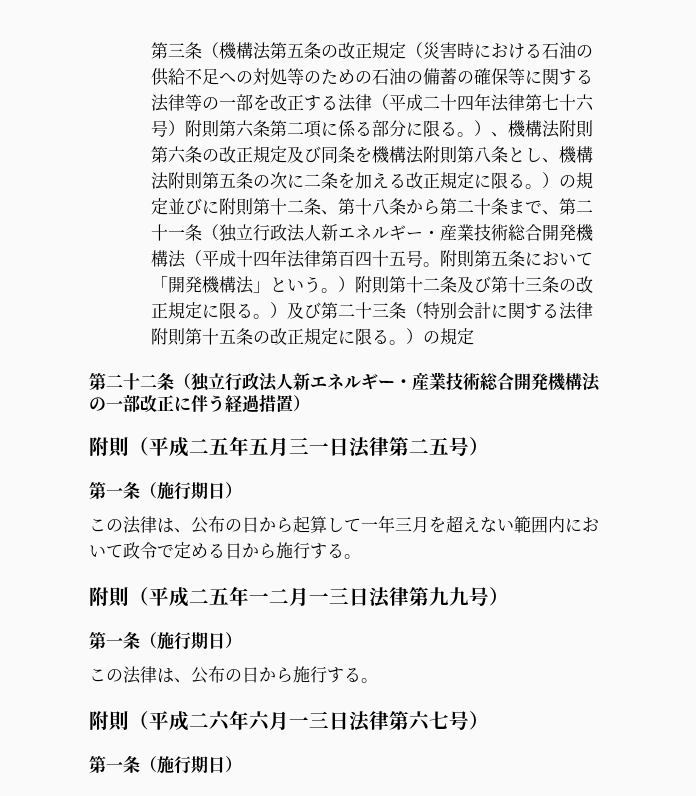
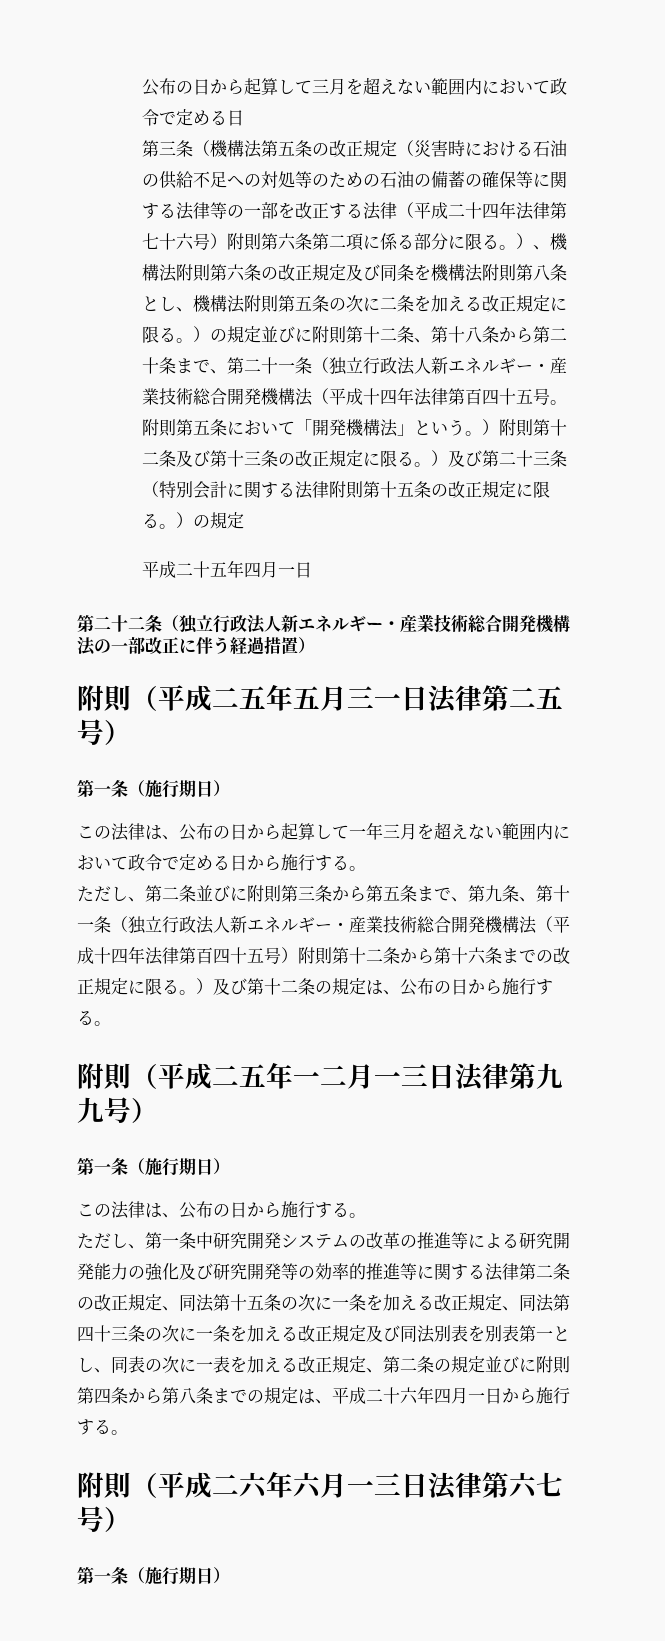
(150, 50) none -> [142,77,568,96] [142,109,245,126] 公布の日から起算して三月を超えない範囲内において政令で定める日 //
(474, 336) none -> [142,560,313,578] // 平成二十五年四月一日
(361, 556) none -> [77,885,570,903] [77,916,570,934] [77,946,570,965] [77,978,553,996] [77,1010,111,1026] // ただし、第二条並びに附則第三条から第五条まで、第九条、第十一条（独立行政法人新エネルギー・産業技術総合開発機構法（平成十四年法律第百四十五号）附則第十二条から第十六条までの改正規定に限る。）及び第十二条の規定は、公布の日から施行する。
(378, 680) none -> [77,1232,570,1249] [77,1263,570,1281] [77,1294,570,1312] [77,1325,570,1343] [77,1356,570,1374] [77,1386,570,1404] [77,1419,128,1435] // ただし、第一条中研究開発システムの改革の推進等による研究開発能力の強化及び研究開発等の効率的推進等に関する法律第二条の改正規定、同法第十五条の次に一条を加える改正規定、同法第四十三条の次に一条を加える改正規定及び同法別表を別表第一とし、同表の次に一表を加える改正規定、第二条の規定並びに附則第四条から第八条までの規定は、平成二十六年四月一日から施行する。

